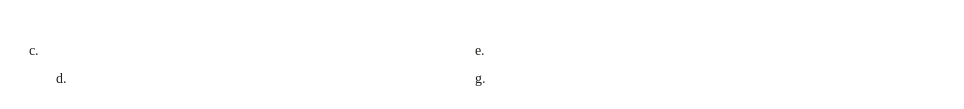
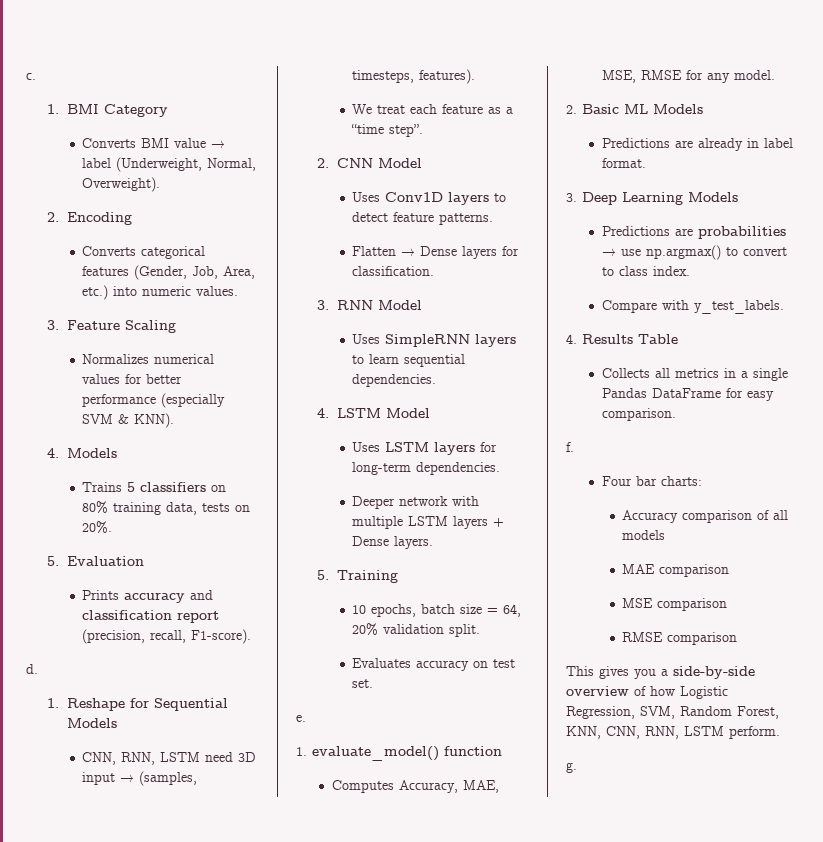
[56,73,68,83] [475,48,485,55] d. // e. -> [46,104,169,117] [82,138,226,148] [82,157,257,172] [82,177,161,192] [46,212,133,225] [82,246,206,259] [82,265,256,280] [82,285,239,300] [46,320,177,333] [82,354,215,364] [82,374,183,384] [82,393,226,408] [82,413,175,428] [46,448,118,458] [82,482,227,492] [82,501,251,515] [82,521,113,534] [46,556,145,566] [82,590,214,603] [82,610,220,623] [82,629,252,644] [26,664,38,674] [46,698,229,711] [67,718,118,728] [82,752,257,765] [82,771,198,786] [352,69,476,84] [352,104,514,114] [351,124,424,137] [316,158,423,168] [352,192,507,205] [352,212,494,225] [352,246,520,259] [352,266,435,276] [316,300,423,310] [352,334,517,347] [352,354,466,367] [352,374,437,387] [316,408,431,418] [352,442,498,455] [352,462,501,475] [352,496,480,509] [352,516,505,529] [352,536,434,549] [316,570,399,583] [352,604,522,617] [352,623,481,637] [352,658,516,671] [352,679,374,688] [296,715,306,722] [296,746,502,761] [331,780,499,793] [601,70,775,83] [566,104,703,114] [601,138,793,151] [601,158,646,168] [566,192,738,205] [601,226,786,239] [601,245,787,260] [601,266,690,276] [601,300,784,314] [566,334,678,344] [601,368,788,381] [601,388,774,401] [601,408,676,421] [566,442,574,452] [601,476,702,486] [622,510,789,523] [622,530,666,540] [622,564,730,577] [622,598,728,611] [622,632,738,645] [566,666,755,679] [566,686,728,699] [566,706,779,719] [566,726,780,739] 1. BMI Category // Converts BMI value → label (Underweight, Normal, Overweight). // 2. Encoding // Converts categorical features (Gender, Job, Area, etc.) into numeric values. // 3. Feature Scaling // Normalizes numerical values for better performance (especially SVM & KNN). // 4. Models // Trains 5 classifiers on 80% training data, tests on 20%. // 5. Evaluation // Prints accuracy and classification report (precision, recall, F1-score). // d. // 1. Reshape for Sequential Models // CNN, RNN, LSTM need 3D input → (samples, timesteps, features). // We treat each feature as a “time step”. // 2. CNN Model // Uses Conv1D layers to detect feature patterns. // Flatten → Dense layers for classification. // 3. RNN Model // Uses SimpleRNN layers to learn sequential dependencies. // 4. LSTM Model // Uses LSTM layers for long-term dependencies. // Deeper network with multiple LSTM layers + Dense layers. // 5. Training // 10 epochs, batch size = 64, 20% validation split. // Evaluates accuracy on test set. // e. // 1. evaluate_model() function // Computes Accuracy, MAE, MSE, RMSE for any model. // 2. Basic ML Models // Predictions are already in label format. // 3. Deep Learning Models // Predictions are probabilities → use np.argmax() to convert to class index. // Compare with y_test_labels. // 4. Results Table // Collects all metrics in a single Pandas DataFrame for easy comparison. // f. // Four bar charts: // Accuracy comparison of all models // MAE comparison // MSE comparison // RMSE comparison // This gives you a side-by-side overview of how Logistic Regression, SVM, Random Forest, KNN, CNN, RNN, LSTM perform.

